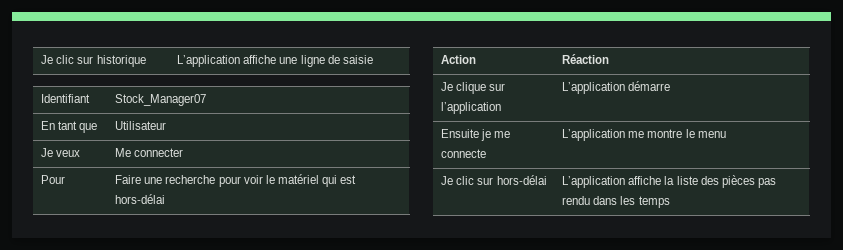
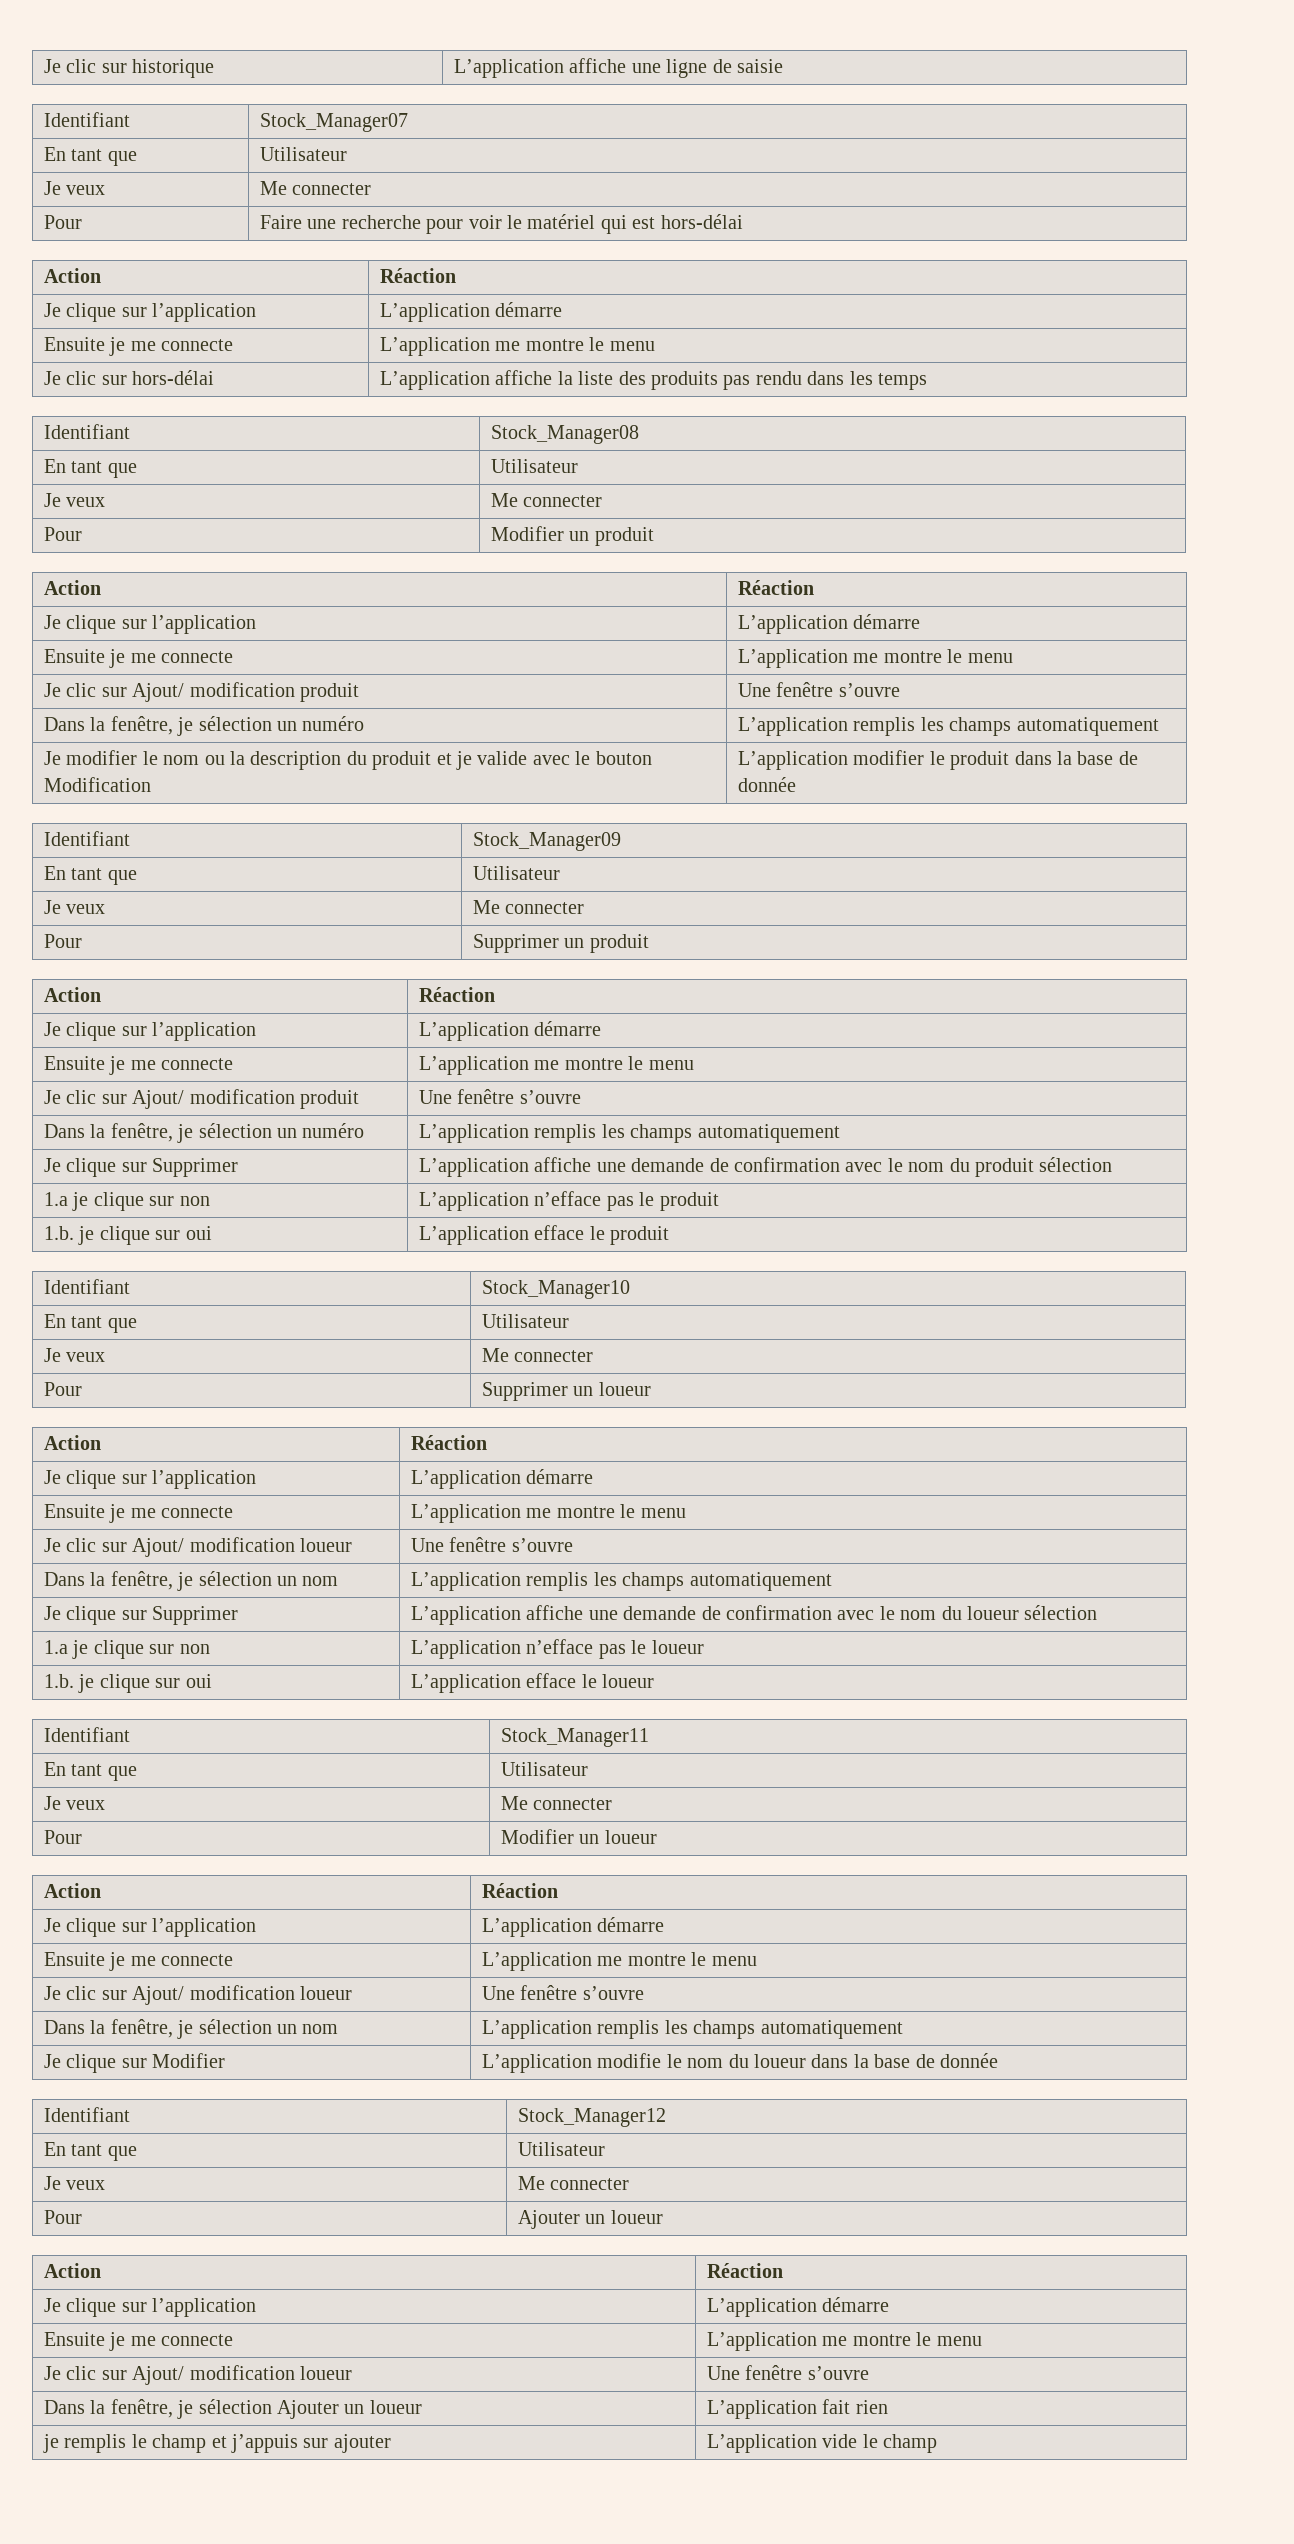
[721,175,755,188] pièces -> [650,371,718,390] produits
(670, 202) none -> [43,424,130,439] [490,425,639,444] [43,459,137,478] [490,459,578,473] [43,493,106,507] [490,493,603,507] [43,527,82,541] [490,526,654,546] [43,580,101,595] [737,580,814,595] [43,615,257,634] [737,614,921,634] [43,649,234,668] [737,649,1013,668] [43,682,359,702] [737,682,900,697] [43,716,365,736] [737,717,1159,736] [43,750,652,770] [43,777,151,792] [737,750,1138,770] [737,777,796,792] [43,831,130,846] [472,832,621,851] [43,866,137,885] [472,866,560,880] [43,900,106,914] [472,900,585,914] [43,934,82,948] [472,934,649,953] [43,987,101,1002] [418,987,495,1002] [43,1022,257,1041] [418,1021,602,1041] [43,1056,234,1075] [418,1056,694,1075] [43,1089,359,1109] [418,1089,581,1104] [43,1123,365,1143] [418,1124,840,1143] [43,1158,239,1177] [418,1157,1113,1177] [43,1192,210,1211] [418,1191,719,1211] [43,1226,212,1245] [418,1225,670,1245] [43,1279,130,1294] [481,1280,630,1299] [43,1314,137,1333] [481,1314,569,1328] [43,1348,106,1362] [481,1348,594,1362] [43,1382,82,1396] [481,1382,651,1401] [43,1435,101,1450] [410,1435,487,1450] [43,1470,257,1489] [410,1469,594,1489] [43,1504,234,1523] [410,1504,686,1523] [43,1537,352,1557] [410,1537,573,1552] [43,1571,339,1591] [410,1572,832,1591] [43,1606,239,1625] [410,1605,1098,1625] [43,1640,210,1659] [410,1639,704,1659] [43,1674,212,1693] [410,1673,655,1693] [43,1727,130,1742] [500,1728,649,1747] [43,1762,137,1781] [500,1762,588,1776] [43,1796,106,1810] [500,1796,613,1810] [43,1830,82,1844] [500,1829,657,1844] [43,1883,101,1898] [481,1883,558,1898] [43,1918,257,1937] [481,1917,665,1937] [43,1952,234,1971] [481,1952,757,1971] [43,1985,352,2005] [481,1985,644,2000] [43,2019,339,2039] [481,2020,903,2039] [43,2053,226,2073] [481,2053,998,2073] [43,2107,130,2122] [517,2108,666,2127] [43,2142,137,2161] [517,2142,605,2156] [43,2176,106,2190] [517,2176,630,2190] [43,2210,82,2224] [517,2210,663,2229] [43,2263,101,2278] [706,2263,783,2278] [43,2298,257,2317] [706,2297,890,2317] [43,2332,234,2351] [706,2332,982,2351] [43,2365,352,2385] [706,2365,869,2380] [43,2399,422,2419] [706,2399,888,2419] [42,2434,391,2453] [706,2434,938,2453] // Identifiant | Stock_Manager08 // En tant que | Utilisateur // Je veux | Me connecter // Pour | Modifier un produit // Action | Réaction // Je clique sur l’application | L’application démarre // Ensuite je me connecte | L’application me montre le menu // Je clic sur Ajout/ modification produit | Une fenêtre s’ouvre // Dans la fenêtre, je sélection un numéro | L’application remplis les champs automatiquement // Je modifier le nom ou la description du produit et je valide avec le bouton Modification | L’application modifier le produit dans la base de donnée // Identifiant | Stock_Manager09 // En tant que | Utilisateur // Je veux | Me connecter // Pour | Supprimer un produit // Action | Réaction // Je clique sur l’application | L’application démarre // Ensuite je me connecte | L’application me montre le menu // Je clic sur Ajout/ modification produit | Une fenêtre s’ouvre // Dans la fenêtre, je sélection un numéro | L’application remplis les champs automatiquement // Je clique sur Supprimer | L’application affiche une demande de confirmation avec le nom du produit sélection // 1.a je clique sur non | L’application n’efface pas le produit // 1.b. je clique sur oui | L’application efface le produit // Identifiant | Stock_Manager10 // En tant que | Utilisateur // Je veux | Me connecter // Pour | Supprimer un loueur // Action | Réaction // Je clique sur l’application | L’application démarre // Ensuite je me connecte | L’application me montre le menu // Je clic sur Ajout/ modification loueur | Une fenêtre s’ouvre // Dans la fenêtre, je sélection un nom | L’application remplis les champs automatiquement // Je clique sur Supprimer | L’application affiche une demande de confirmation avec le nom du loueur sélection // 1.a je clique sur non | L’application n’efface pas le loueur // 1.b. je clique sur oui | L’application efface le loueur // Identifiant | Stock_Manager11 // En tant que | Utilisateur // Je veux | Me connecter // Pour | Modifier un loueur // Action | Réaction // Je clique sur l’application | L’application démarre // Ensuite je me connecte | L’application me montre le menu // Je clic sur Ajout/ modification loueur | Une fenêtre s’ouvre // Dans la fenêtre, je sélection un nom | L’application remplis les champs automatiquement // Je clique sur Modifier | L’application modifie le nom du loueur dans la base de donnée // Identifiant | Stock_Manager12 // En tant que | Utilisateur // Je veux | Me connecter // Pour | Ajouter un loueur // Action | Réaction // Je clique sur l’application | L’application démarre // Ensuite je me connecte | L’application me montre le menu // Je clic sur Ajout/ modification loueur | Une fenêtre s’ouvre // Dans la fenêtre, je sélection Ajouter un loueur | L’application fait rien // je remplis le champ et j’appuis sur ajouter | L’application vide le champ

